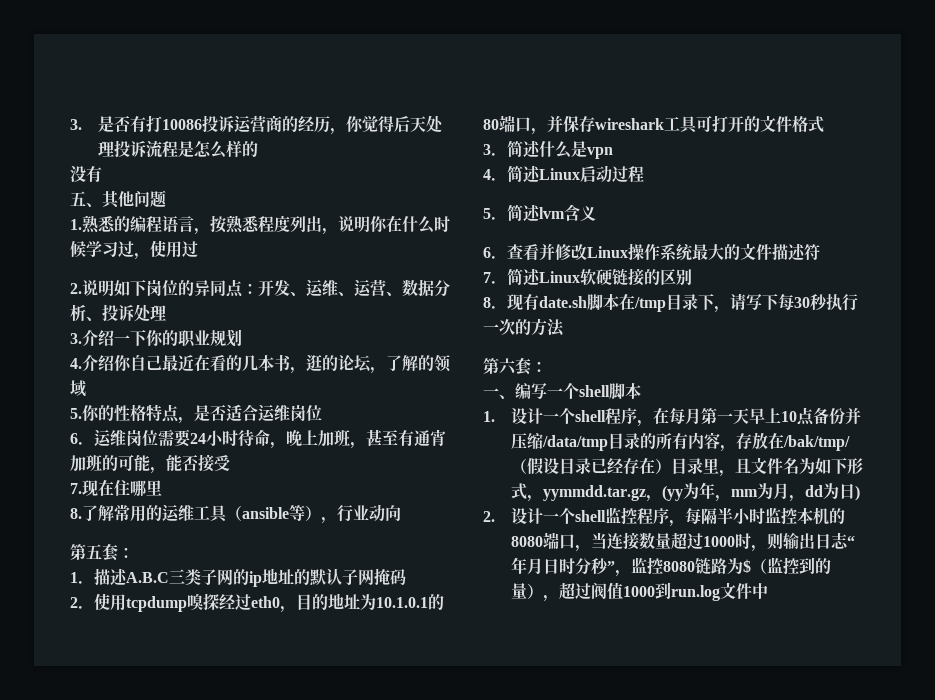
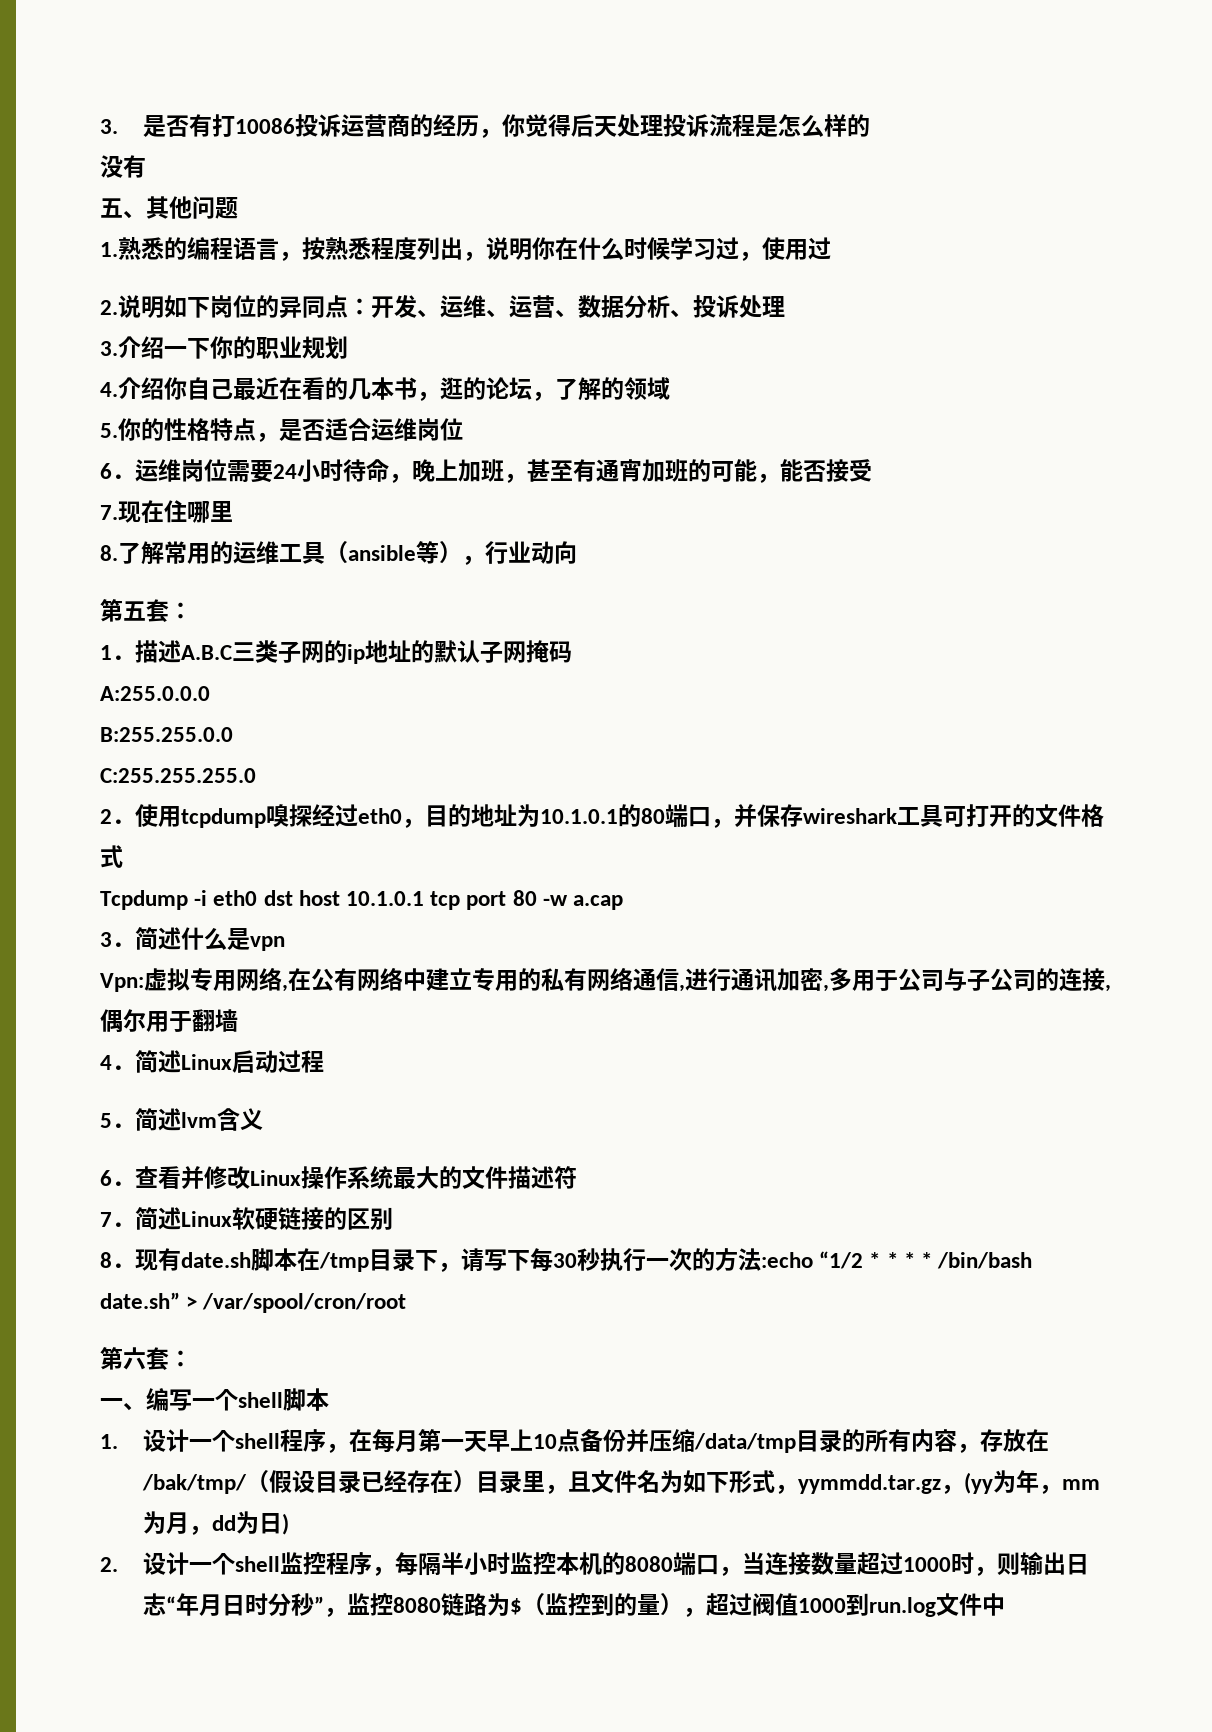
(406, 577) none -> [100,686,210,701] [100,727,233,742] [100,768,256,783] // A:255.0.0.0 // B:255.255.0.0 // C:255.255.255.0
(824, 124) none -> [100,890,624,910] // Tcpdump -i eth0 dst host 10.1.0.1 tcp port 80 -w a.cap
(613, 153) none -> [100,967,1111,992] [100,1009,238,1033] // Vpn:虚拟专用网络,在公有网络中建立专用的私有网络通信,进行通讯加密,多用于公司与子公司的连接,偶尔用于翻墙
(565, 328) none -> [761,1251,1033,1269] [100,1292,407,1313] :echo “1/2 * * * * /bin/bash date.sh” > /var/spool/cron/root

